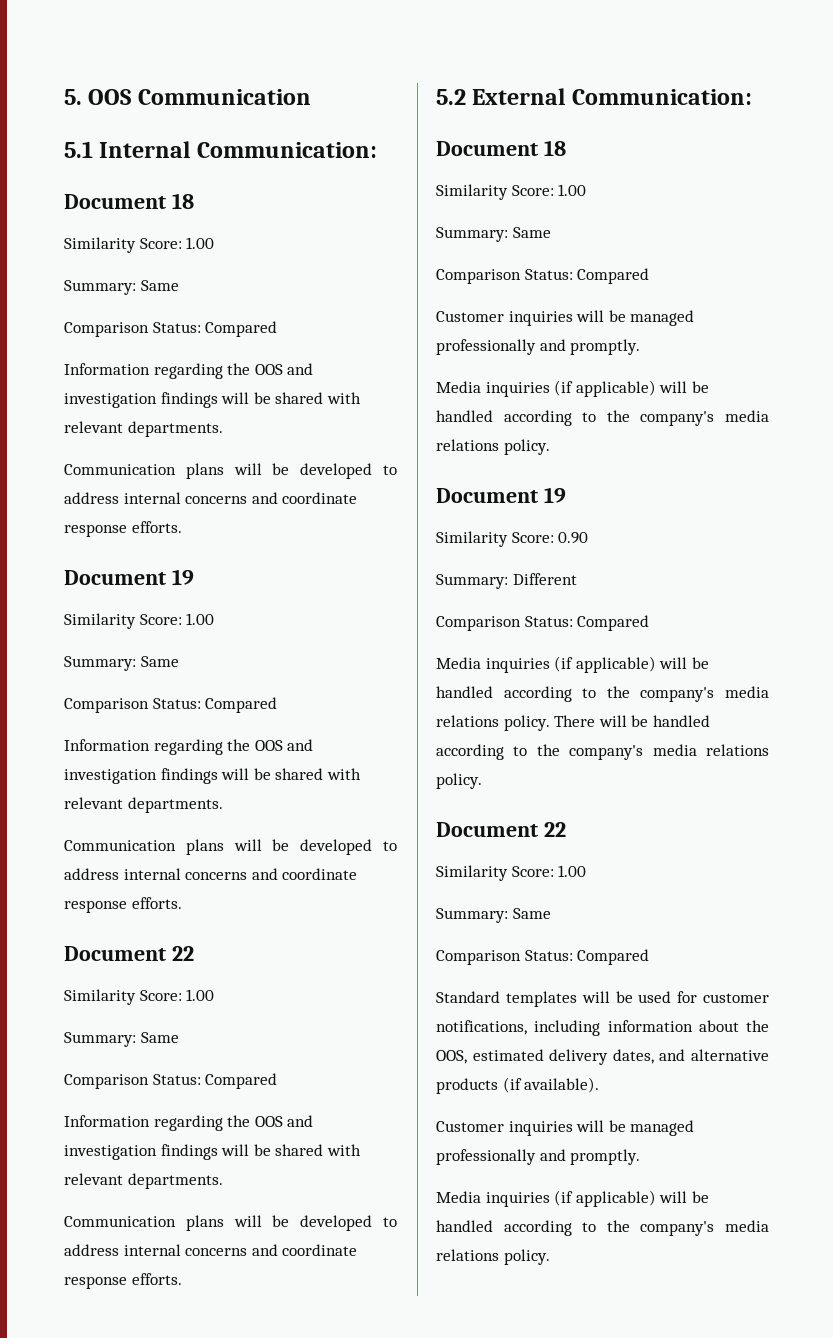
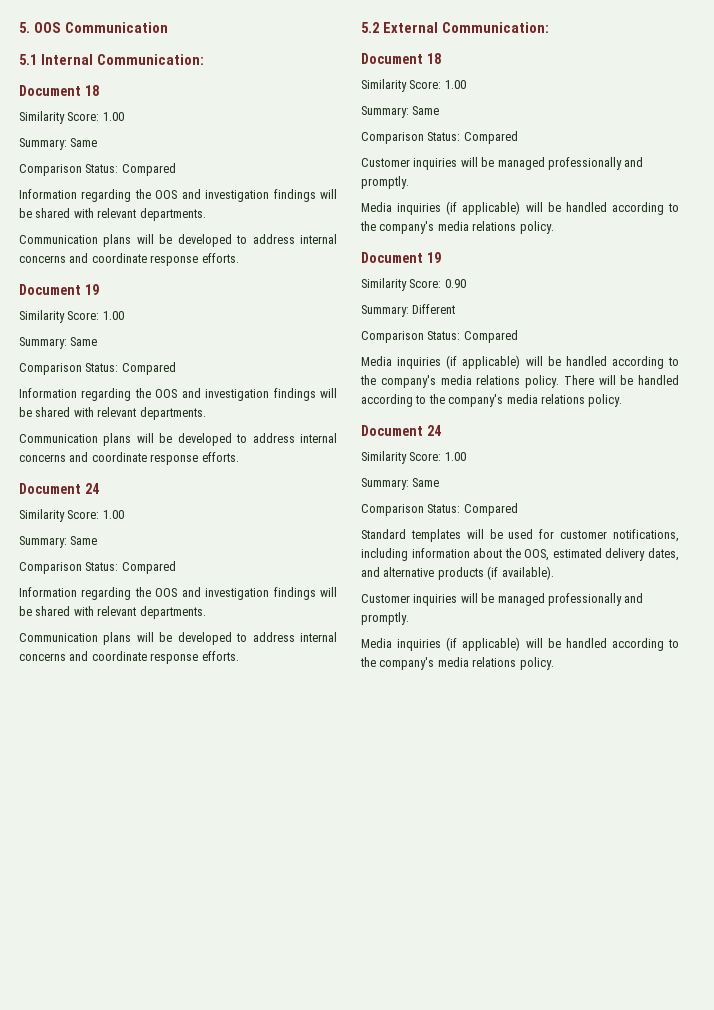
[171,946,194,961] 22 -> [84,483,99,494] 24
[543,822,566,837] 22 -> [426,425,441,436] 24

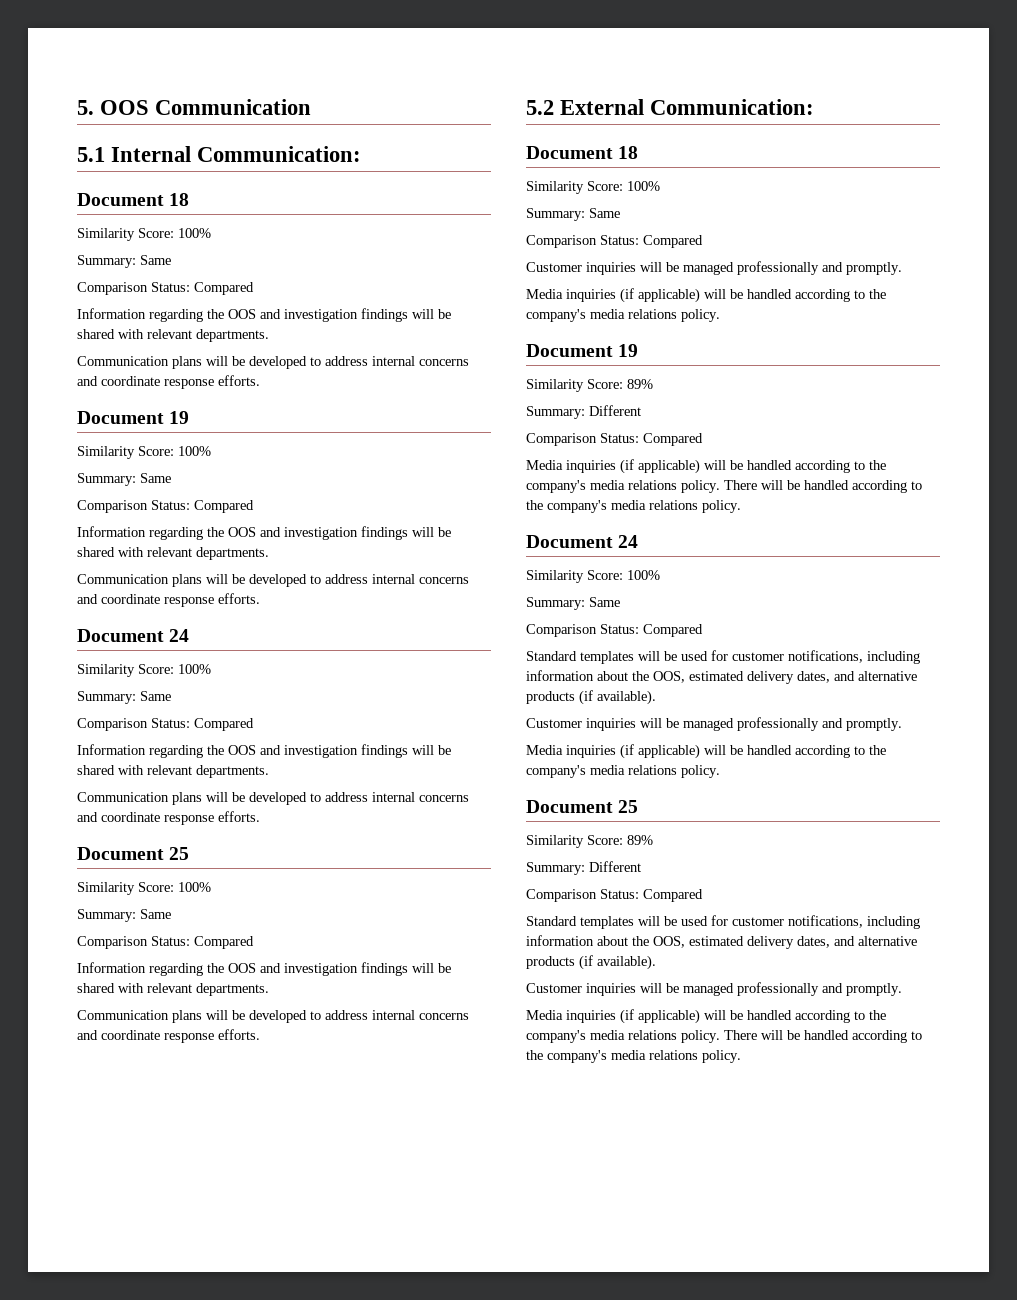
[102,112,124,121] 1.00 -> [178,228,211,238] 100%
[102,311,124,320] 1.00 -> [178,446,211,456] 100%
[102,510,124,519] 1.00 -> [178,664,211,674] [77,691,171,704] [77,718,254,731] [77,744,451,758] [77,765,269,778] [77,792,469,805] [77,811,260,825] [77,847,190,860] [77,882,211,895] 100% // Summary: Same // Comparison Status: Compared // Information regarding the OOS and investigation findings will be shared with relevant departments. // Communication plans will be developed to address internal concerns and coordinate response efforts. // Document 25 // Similarity Score: 100%
[444,80,466,89] 1.00 -> [627,181,660,191] 100%
[444,279,466,288] 0.90 -> [627,379,653,389] 89%
[444,452,466,461] 1.00 -> [627,570,660,580] 100%
(554, 663) none -> [526,800,639,813] [526,835,653,848] [526,861,641,875] [526,889,703,902] [526,915,920,929] [526,935,917,949] [526,955,656,970] [526,982,902,996] [526,1009,886,1024] [526,1030,922,1043] [526,1050,741,1063] // Document 25 // Similarity Score: 89% // Summary: Different // Comparison Status: Compared // Standard templates will be used for customer notifications, including information about the OOS, estimated delivery dates, and alternative products (if available). // Customer inquiries will be managed professionally and promptly. // Media inquiries (if applicable) will be handled according to the company's media relations policy. There will be handled according to the company's media relations policy.

